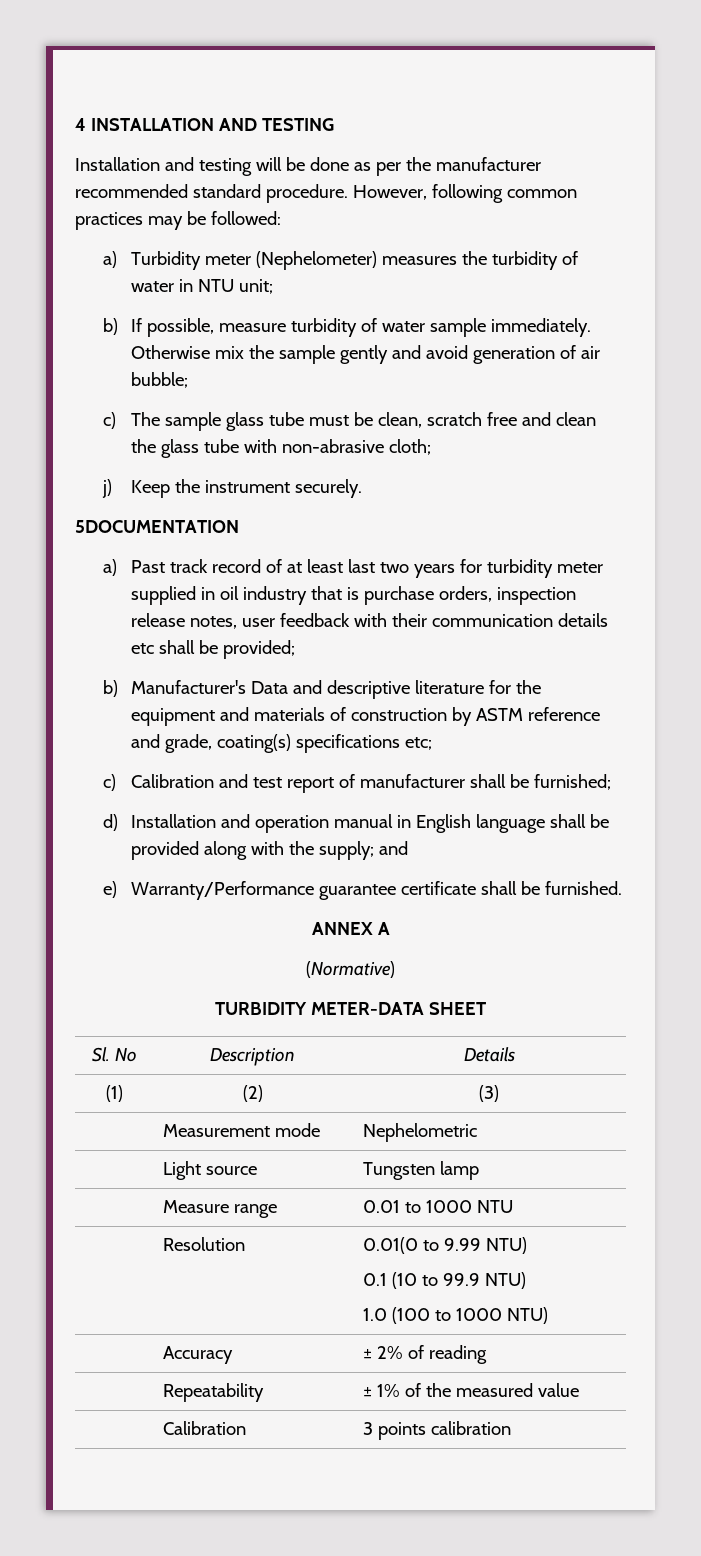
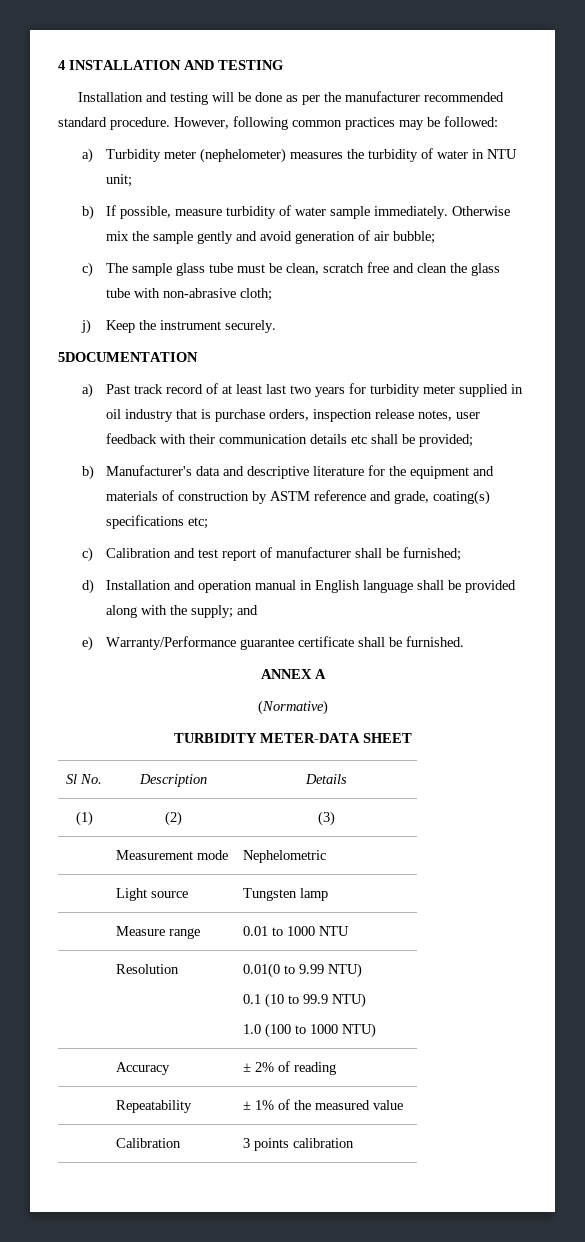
[256,251,378,270] (Nephelometer) -> [199,148,286,163] (nephelometer)
[251,681,289,694] Data -> [195,466,220,476] data
[91,1047,137,1062] Sl. No -> [66,774,102,784] Sl No.

